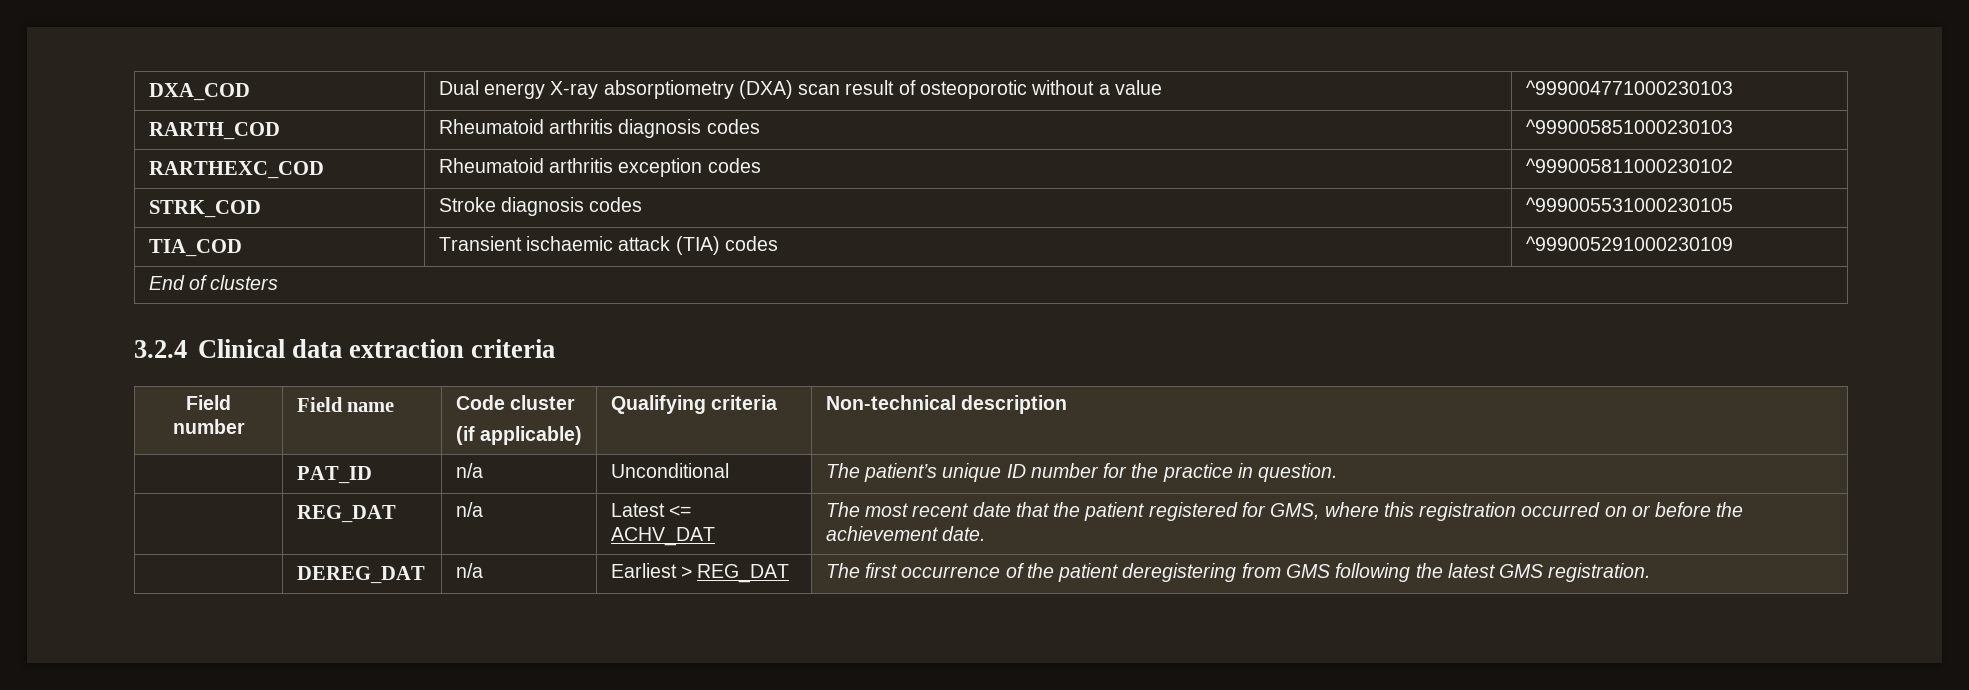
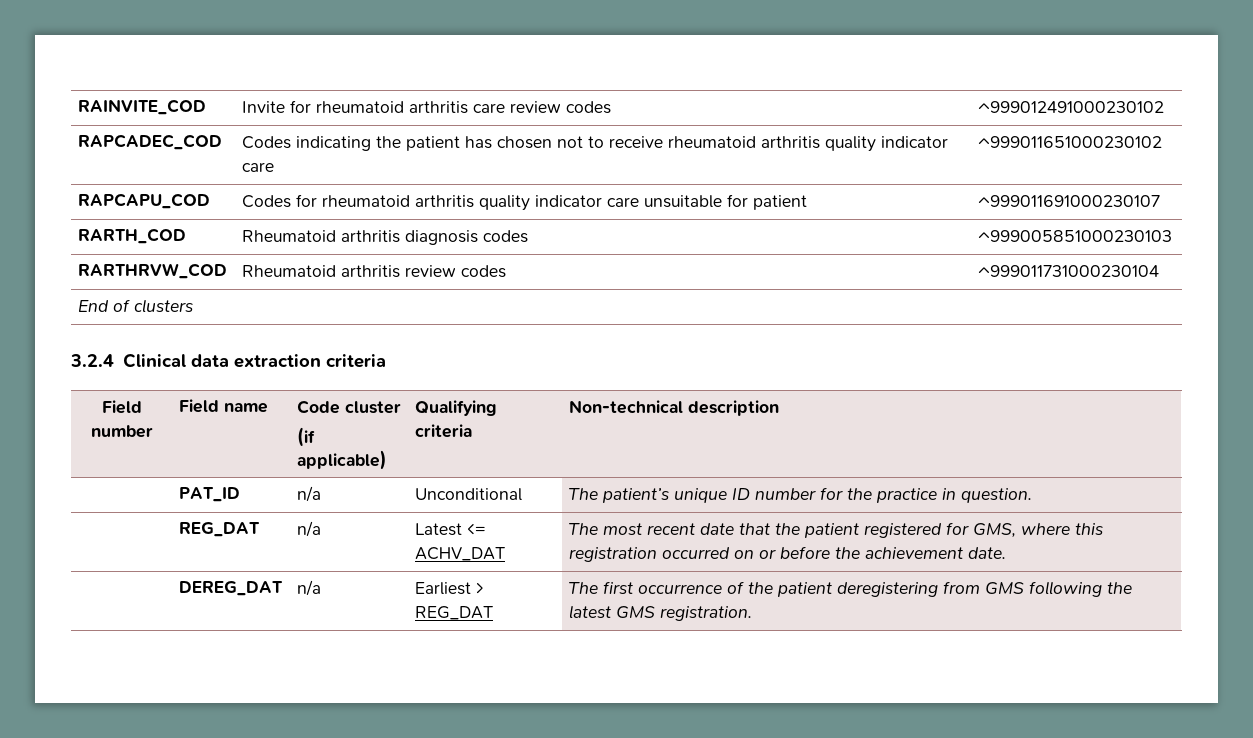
[148,83,250,101] [438,80,1162,99] [1525,80,1733,95] DXA_COD | Dual energy X-ray absorptiometry (DXA) scan result of osteoporotic without a value | ^999004771000230103 -> [78,99,207,115] [242,100,612,114] [978,101,1165,113] [78,134,223,150] [242,136,949,152] [242,162,275,172] [978,136,1163,148] [78,193,211,209] [242,194,808,211] [978,195,1161,207] RAINVITE_COD | Invite for rheumatoid arthritis care review codes | ^999012491000230102 // RAPCADEC_COD | Codes indicating the patient has chosen not to receive rheumatoid arthritis quality indicator care | ^999011651000230102 // RAPCAPU_COD | Codes for rheumatoid arthritis quality indicator care unsuitable for patient | ^999011691000230107
[148,161,324,179] [438,158,761,177] [1525,158,1733,173] [148,200,261,218] [438,197,643,216] [1525,197,1733,212] [148,239,242,257] [438,236,778,255] [1525,236,1733,251] RARTHEXC_COD | Rheumatoid arthritis exception codes | ^999005811000230102 // STRK_COD | Stroke diagnosis codes | ^999005531000230105 // TIA_COD | Transient ischaemic attack (TIA) codes | ^999005291000230109 -> [78,263,228,279] [242,265,507,278] [978,265,1160,277] RARTHRVW_COD | Rheumatoid arthritis review codes | ^999011731000230104

